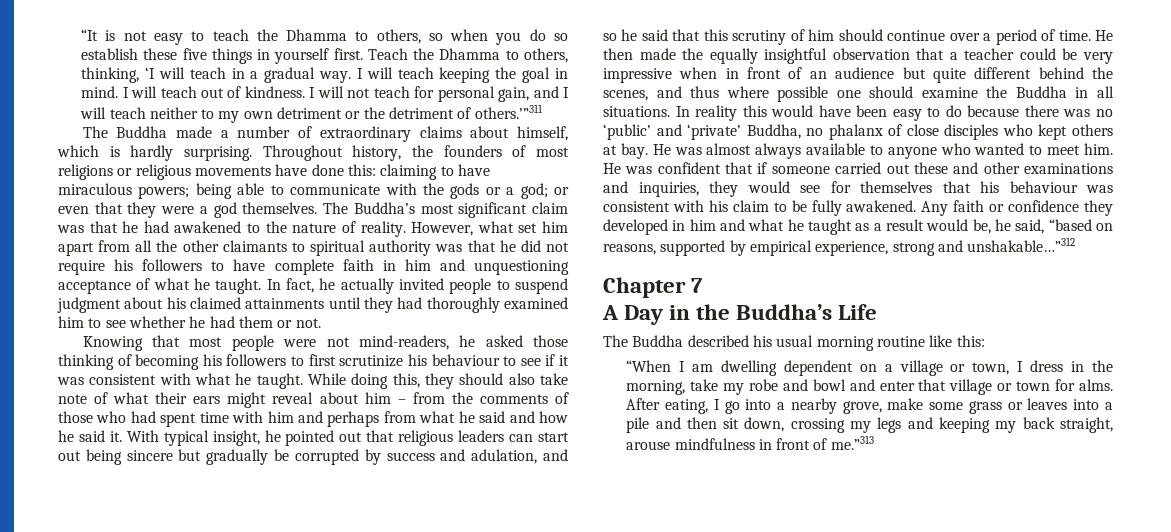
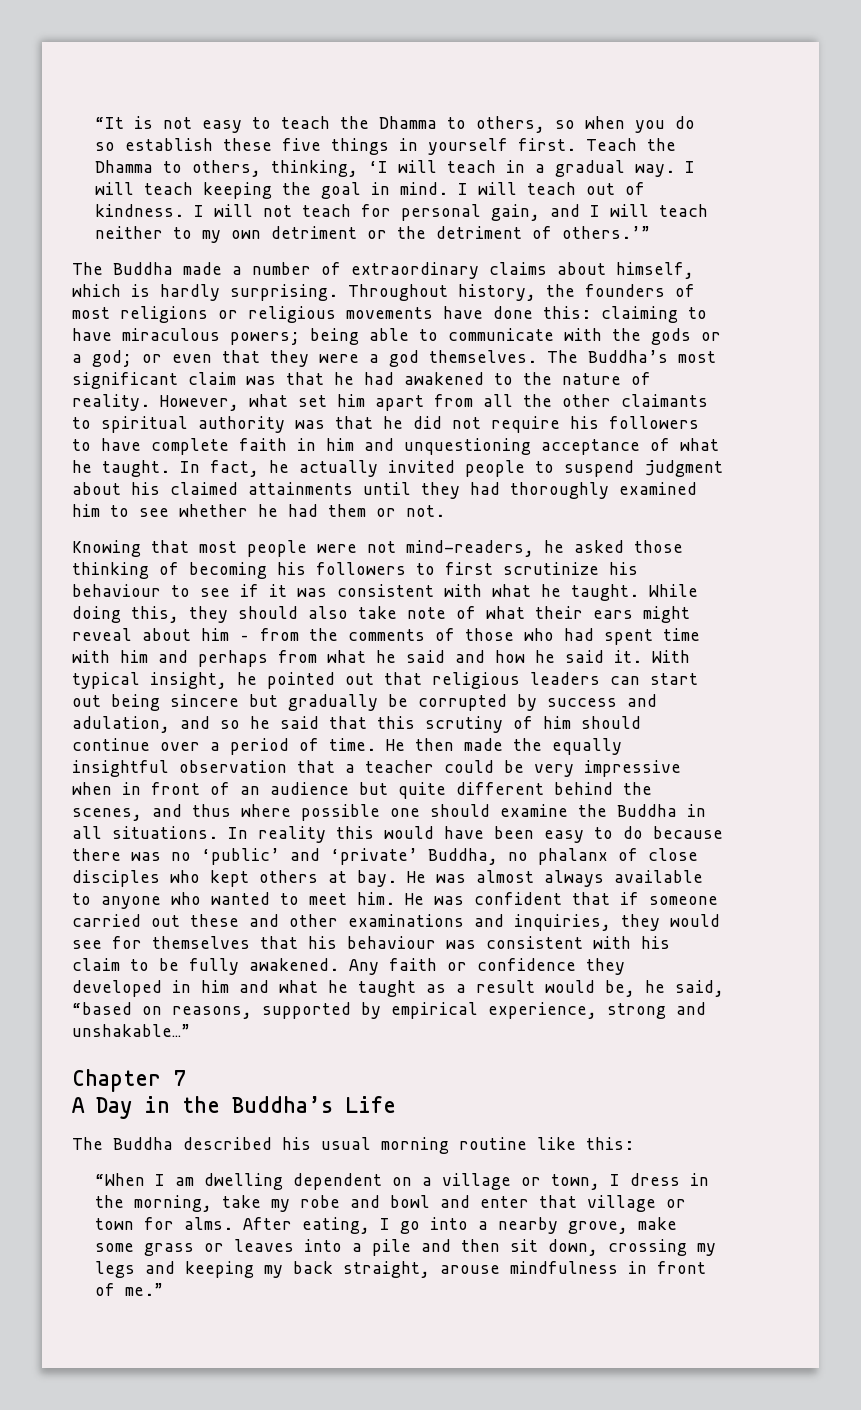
[474,104,543,119] others.’”311 -> [561,226,650,239] others.’”
[967,237,1076,252] unshakable…”312 -> [72,1024,190,1037] unshakable…”
[830,435,874,450] me.”313 -> [124,1283,163,1296] me.”

